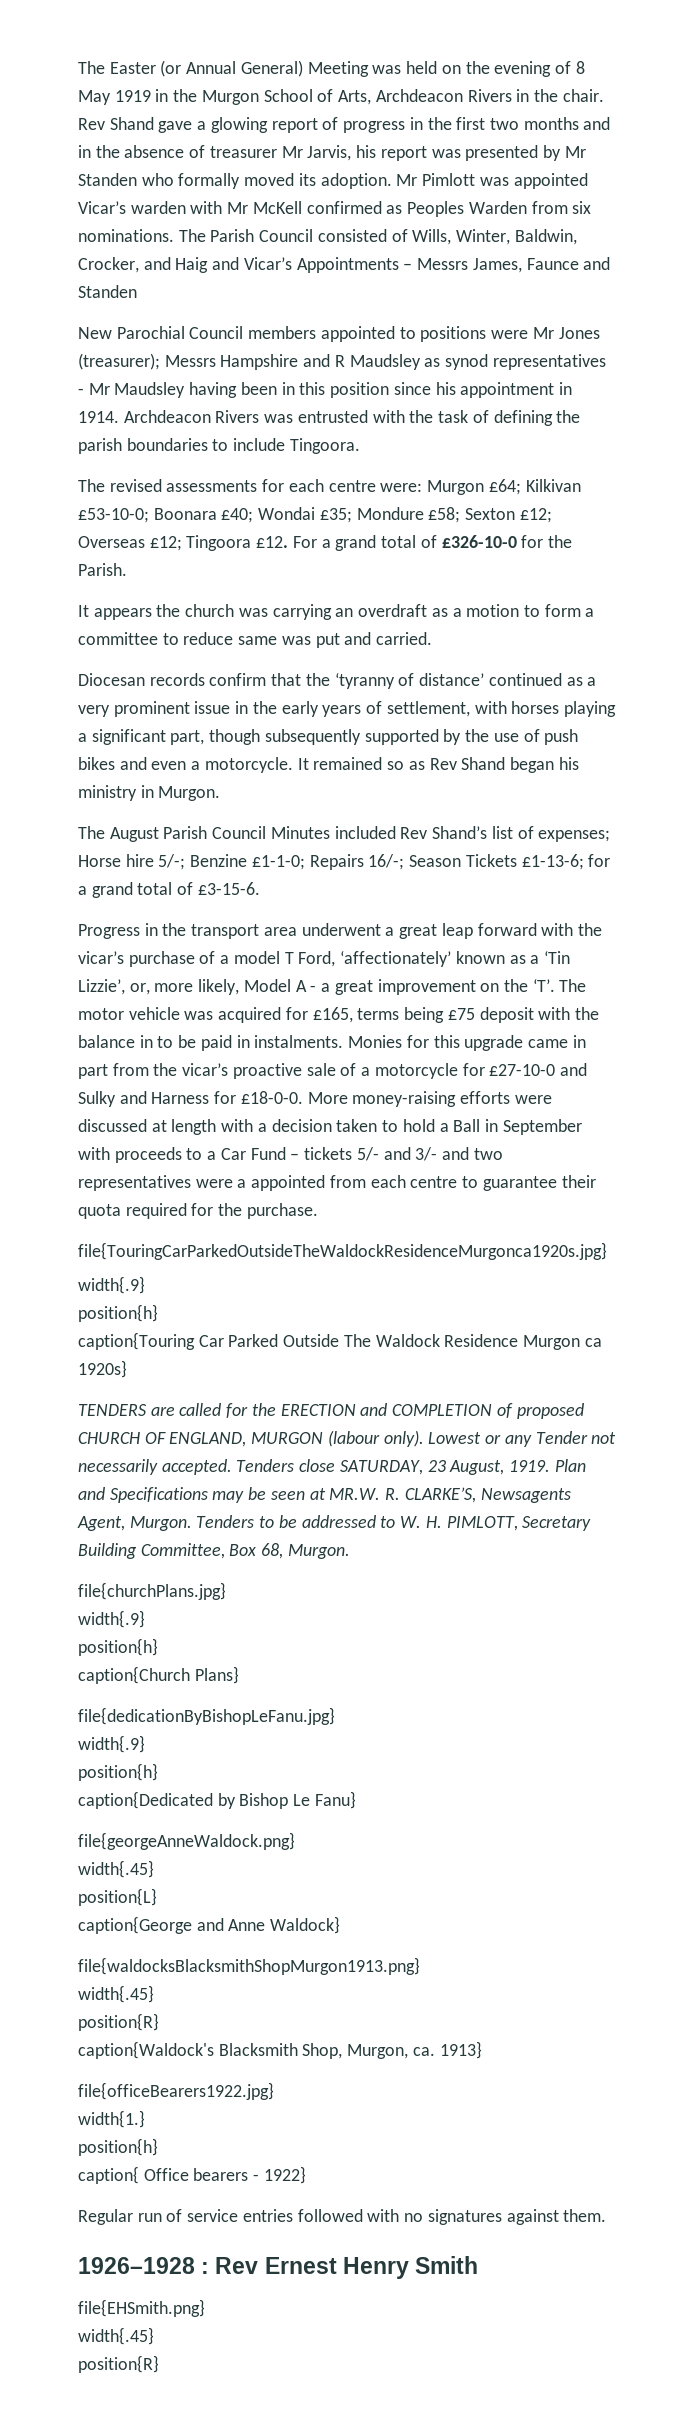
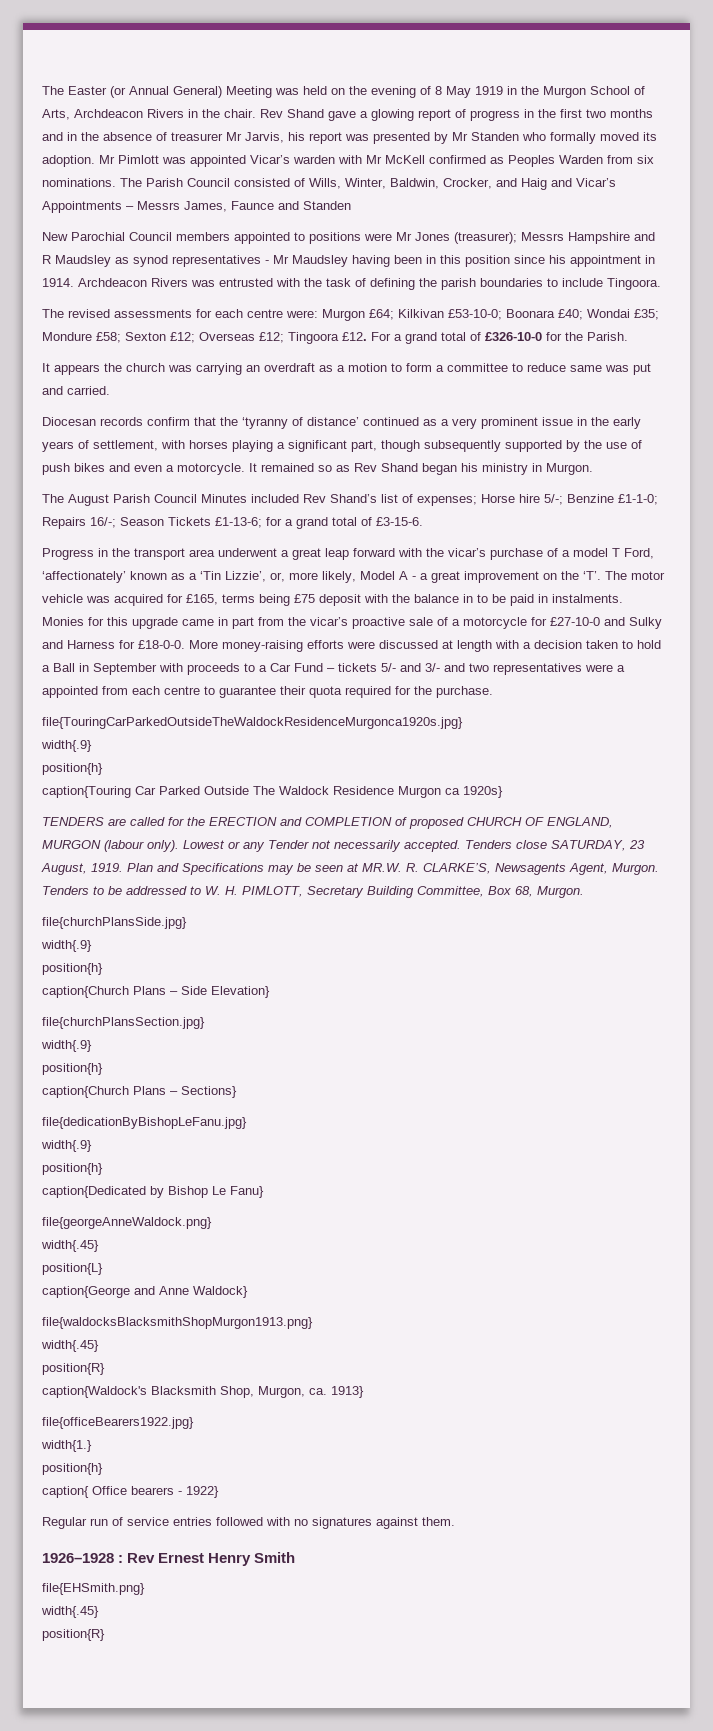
[78,1582,226,1600] [78,1610,145,1628] [78,1638,158,1656] [78,1666,239,1684] file{churchPlans.jpg} // width{.9} // position{h} // caption{Church Plans} -> [42,917,187,929] [41,940,92,952] [42,963,103,975] [42,986,270,998] [42,1017,205,1029] [41,1040,92,1052] [42,1063,103,1075] [42,1086,237,1098] file{churchPlansSide.jpg} // width{.9} // position{h} // caption{Church Plans – Side Elevation} // file{churchPlansSection.jpg} // width{.9} // position{h} // caption{Church Plans – Sections}

